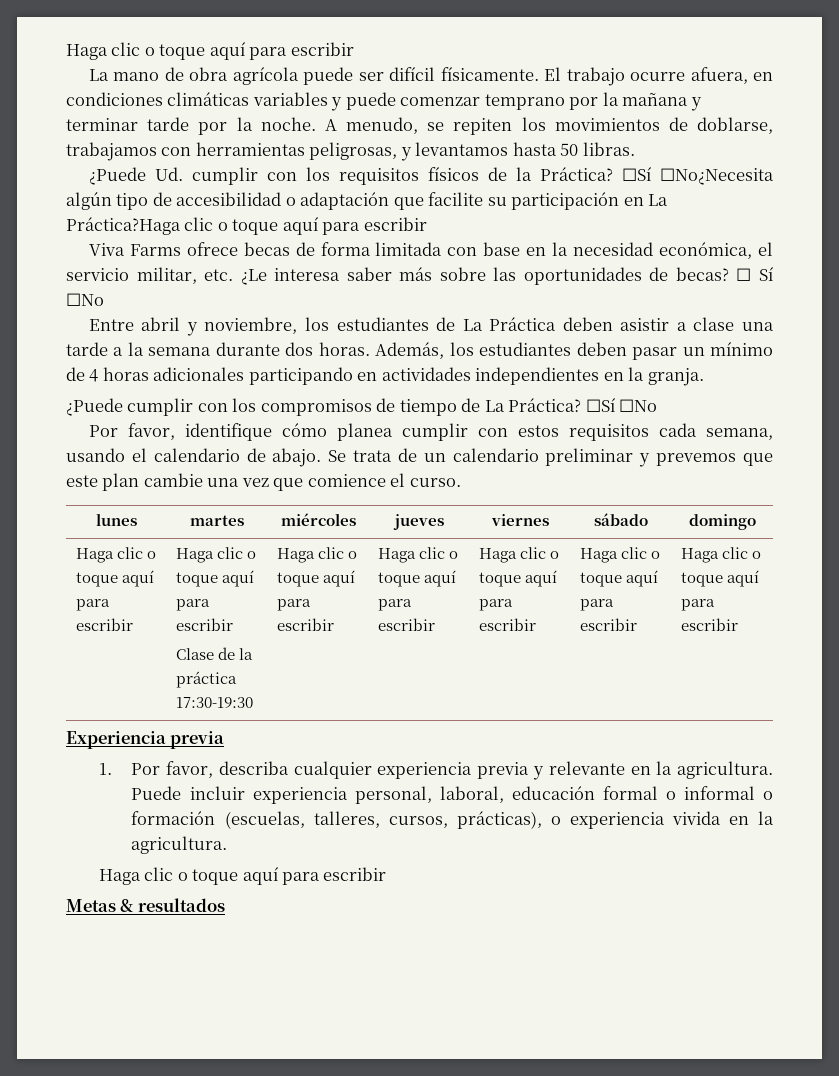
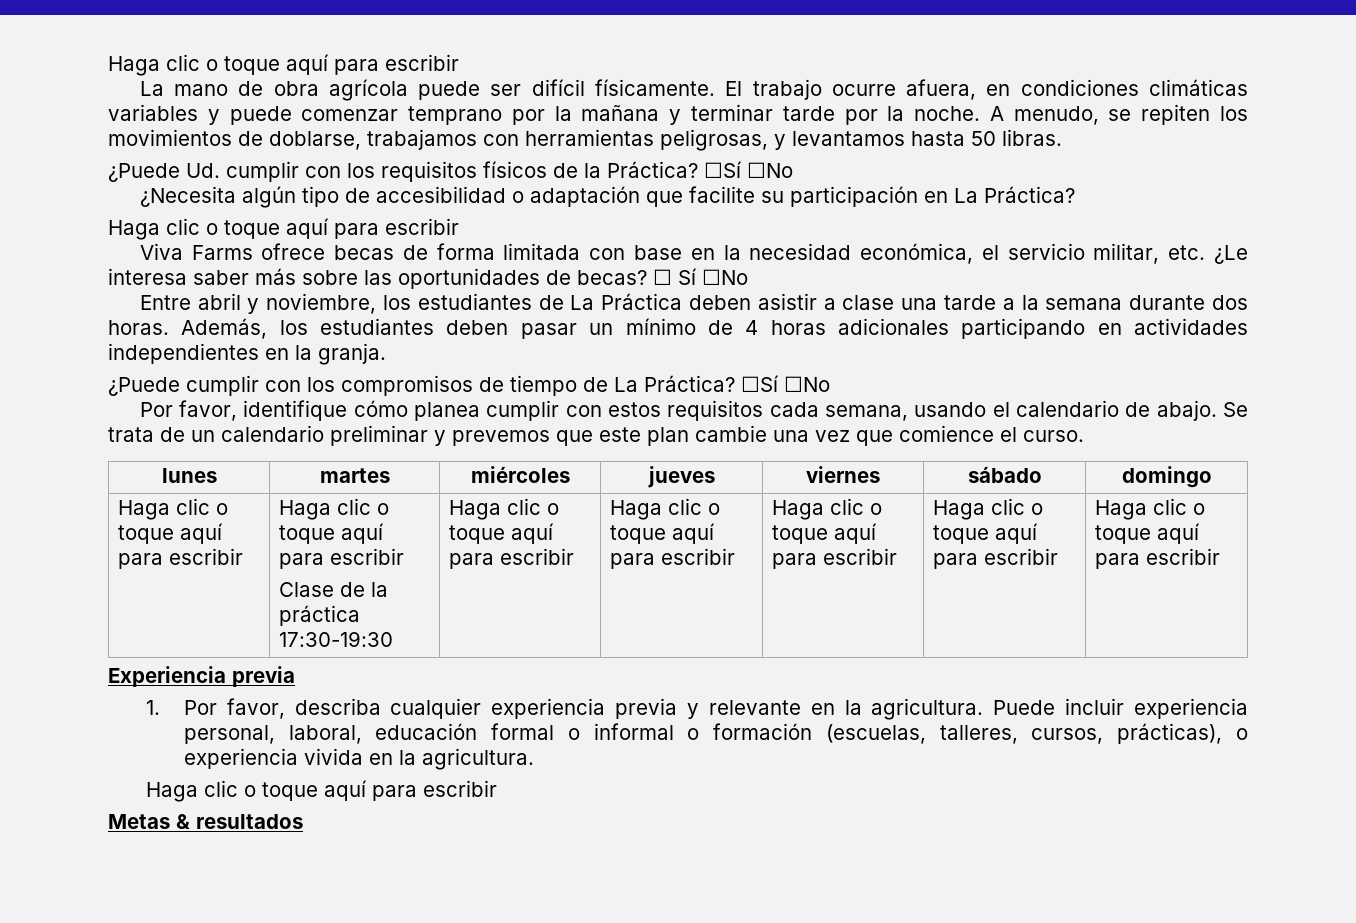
[659,168,774,185] ☐No¿Necesita -> [747,162,793,178] [139,186,236,207] ☐No // ¿Necesita
[66,217,181,235] Práctica?Haga -> [983,186,1075,203] [108,220,160,240] Práctica? // Haga

